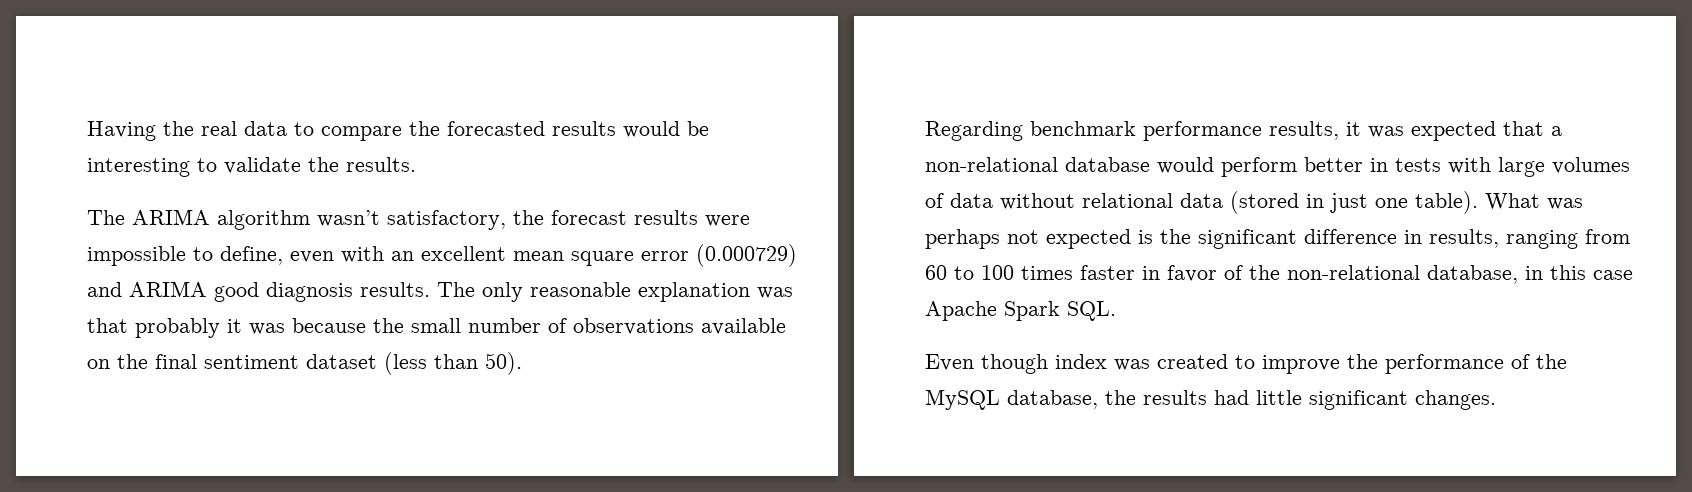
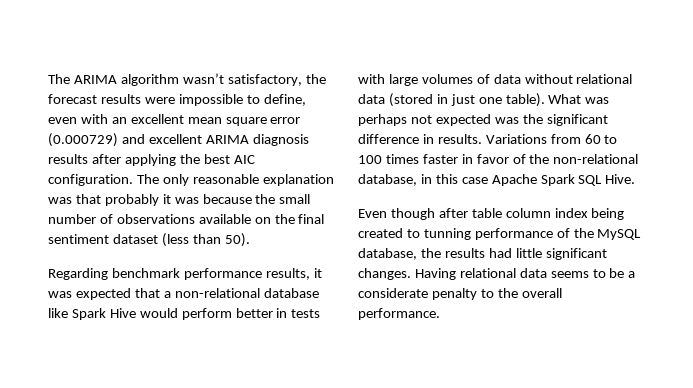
[87,121,709,141] [87,157,416,177] Having the real data to compare the forecasted results would be interesting to validate the results. // -> (48, 79) none
[129,281,430,302] ARIMA good diagnosis results. -> [148,134,309,146] [48,154,255,166] [48,174,133,186] excellent ARIMA diagnosis results after applying the best AIC configuration.
(1150, 164) none -> [48,308,136,320] like Spark Hive
[1138,230,1153,244] is -> [494,117,519,124] was
[1429,229,1578,249] results, ranging -> [437,134,547,144] results. Variations
[1067,301,1116,321] SQL. -> [578,174,636,186] SQL Hive.
[1055,354,1378,374] index was created to improve the -> [438,208,625,220] [358,228,471,240] after table column index being created to tunning
(1496, 400) none -> [414,268,636,280] [358,288,562,300] [358,308,440,320] Having relational data seems to be a considerate penalty to the overall performance.

